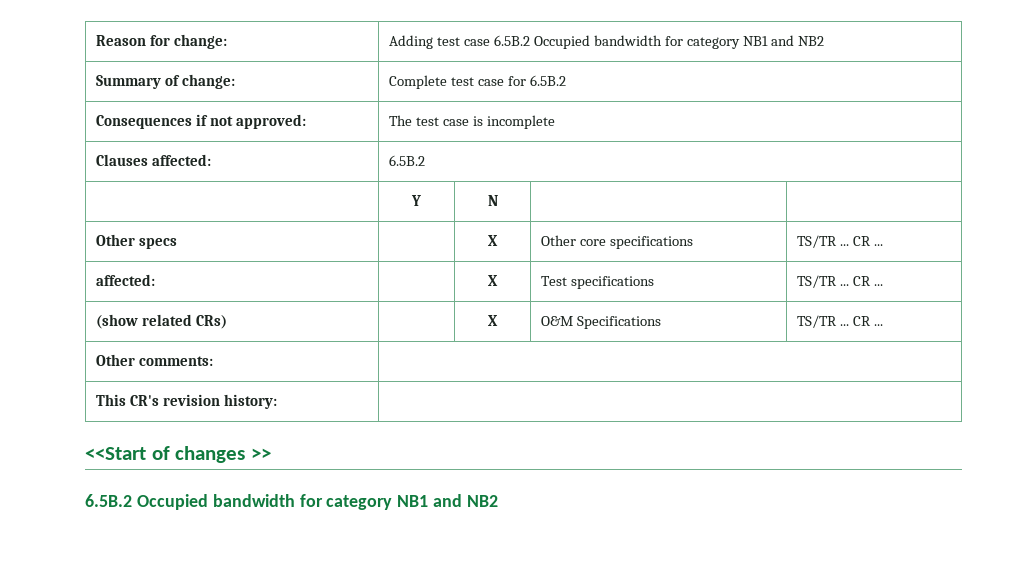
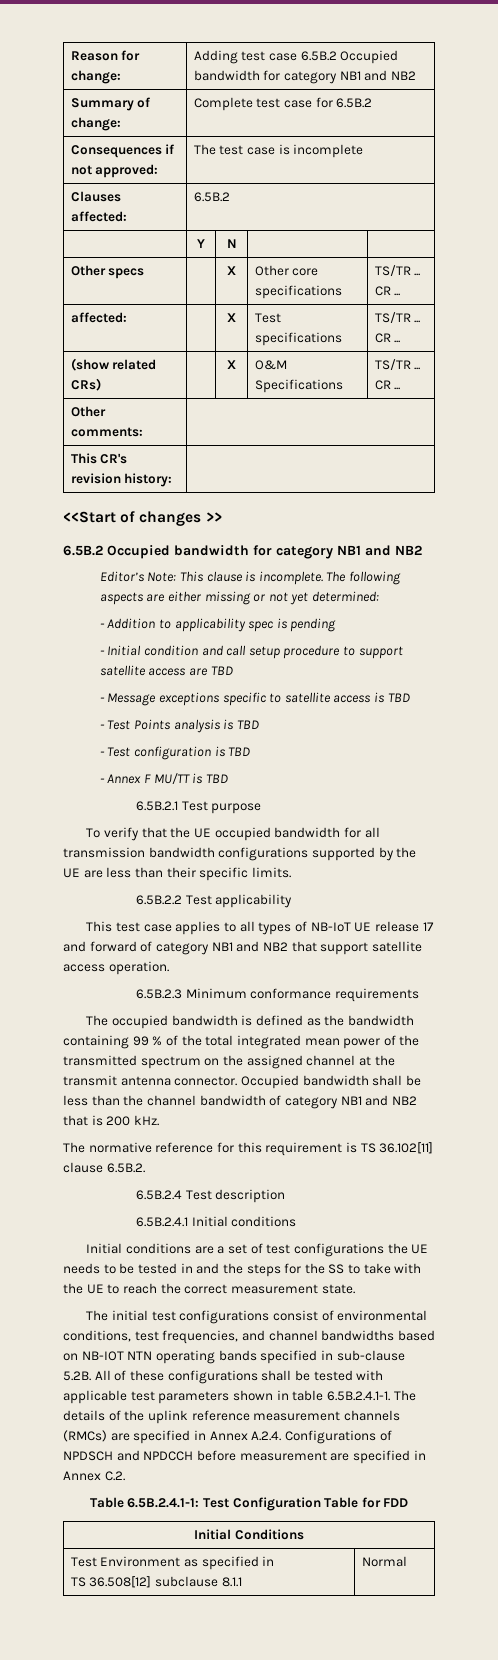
(499, 501) none -> [99,571,402,585] [99,591,380,605] [99,618,337,632] [99,645,403,659] [99,665,233,676] [99,692,410,706] [99,719,259,733] [99,746,251,760] [99,773,228,784] [136,801,262,814] [86,827,380,841] [63,847,417,861] [63,867,291,881] [136,894,293,908] [86,921,434,935] [63,941,422,955] [63,961,169,975] [136,988,420,1002] [86,1015,414,1029] [63,1035,420,1049] [63,1055,395,1069] [63,1075,421,1089] [63,1095,417,1109] [63,1115,159,1126] [63,1142,434,1156] [63,1162,145,1173] [136,1189,286,1203] [136,1216,297,1227] [86,1243,429,1257] [63,1263,422,1277] [63,1283,355,1294] [86,1310,428,1324] [63,1330,435,1344] [63,1350,405,1364] [63,1370,384,1384] [63,1390,416,1404] [63,1410,400,1424] [63,1430,392,1444] [63,1450,426,1464] [63,1471,125,1481] [89,1497,409,1511] [194,1529,304,1540] [70,1556,275,1570] [70,1576,242,1588] [361,1556,407,1567] // Editor’s Note: This clause is incomplete. The following aspects are either missing or not yet determined: // - Addition to applicability spec is pending // - Initial condition and call setup procedure to support satellite access are TBD // - Message exceptions specific to satellite access is TBD // - Test Points analysis is TBD // - Test configuration is TBD // - Annex F MU/TT is TBD // 6.5B.2.1 Test purpose // To verify that the UE occupied bandwidth for all transmission bandwidth configurations supported by the UE are less than their specific limits. // 6.5B.2.2 Test applicability // This test case applies to all types of NB-IoT UE release 17 and forward of category NB1 and NB2 that support satellite access operation. // 6.5B.2.3 Minimum conformance requirements // The occupied bandwidth is defined as the bandwidth containing 99 % of the total integrated mean power of the transmitted spectrum on the assigned channel at the transmit antenna connector. Occupied bandwidth shall be less than the channel bandwidth of category NB1 and NB2 that is 200 kHz. // The normative reference for this requirement is TS 36.102[11] clause 6.5B.2. // 6.5B.2.4 Test description // 6.5B.2.4.1 Initial conditions // Initial conditions are a set of test configurations the UE needs to be tested in and the steps for the SS to take with the UE to reach the correct measurement state. // The initial test configurations consist of environmental conditions, test frequencies, and channel bandwidths based on NB-IOT NTN operating bands specified in sub-clause 5.2B. All of these configurations shall be tested with applicable test parameters shown in table 6.5B.2.4.1-1. The details of the uplink reference measurement channels (RMCs) are specified in Annex A.2.4. Configurations of NPDSCH and NPDCCH before measurement are specified in Annex C.2. // Table 6.5B.2.4.1-1: Test Configuration Table for FDD // Initial Conditions // Test Environment as specified in // TS 36.508[12] subclause 8.1.1 | Normal

